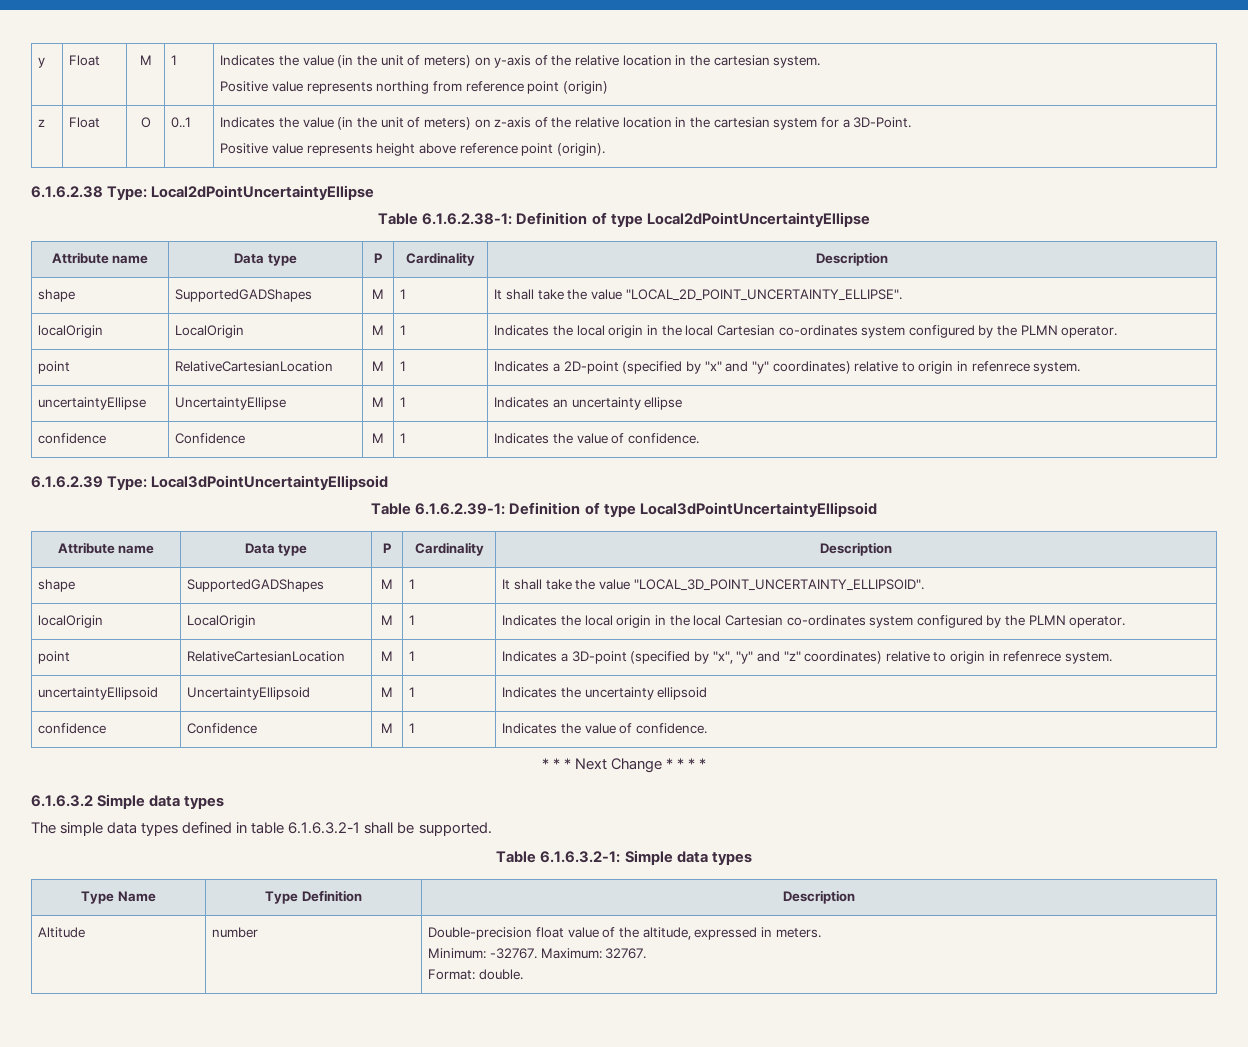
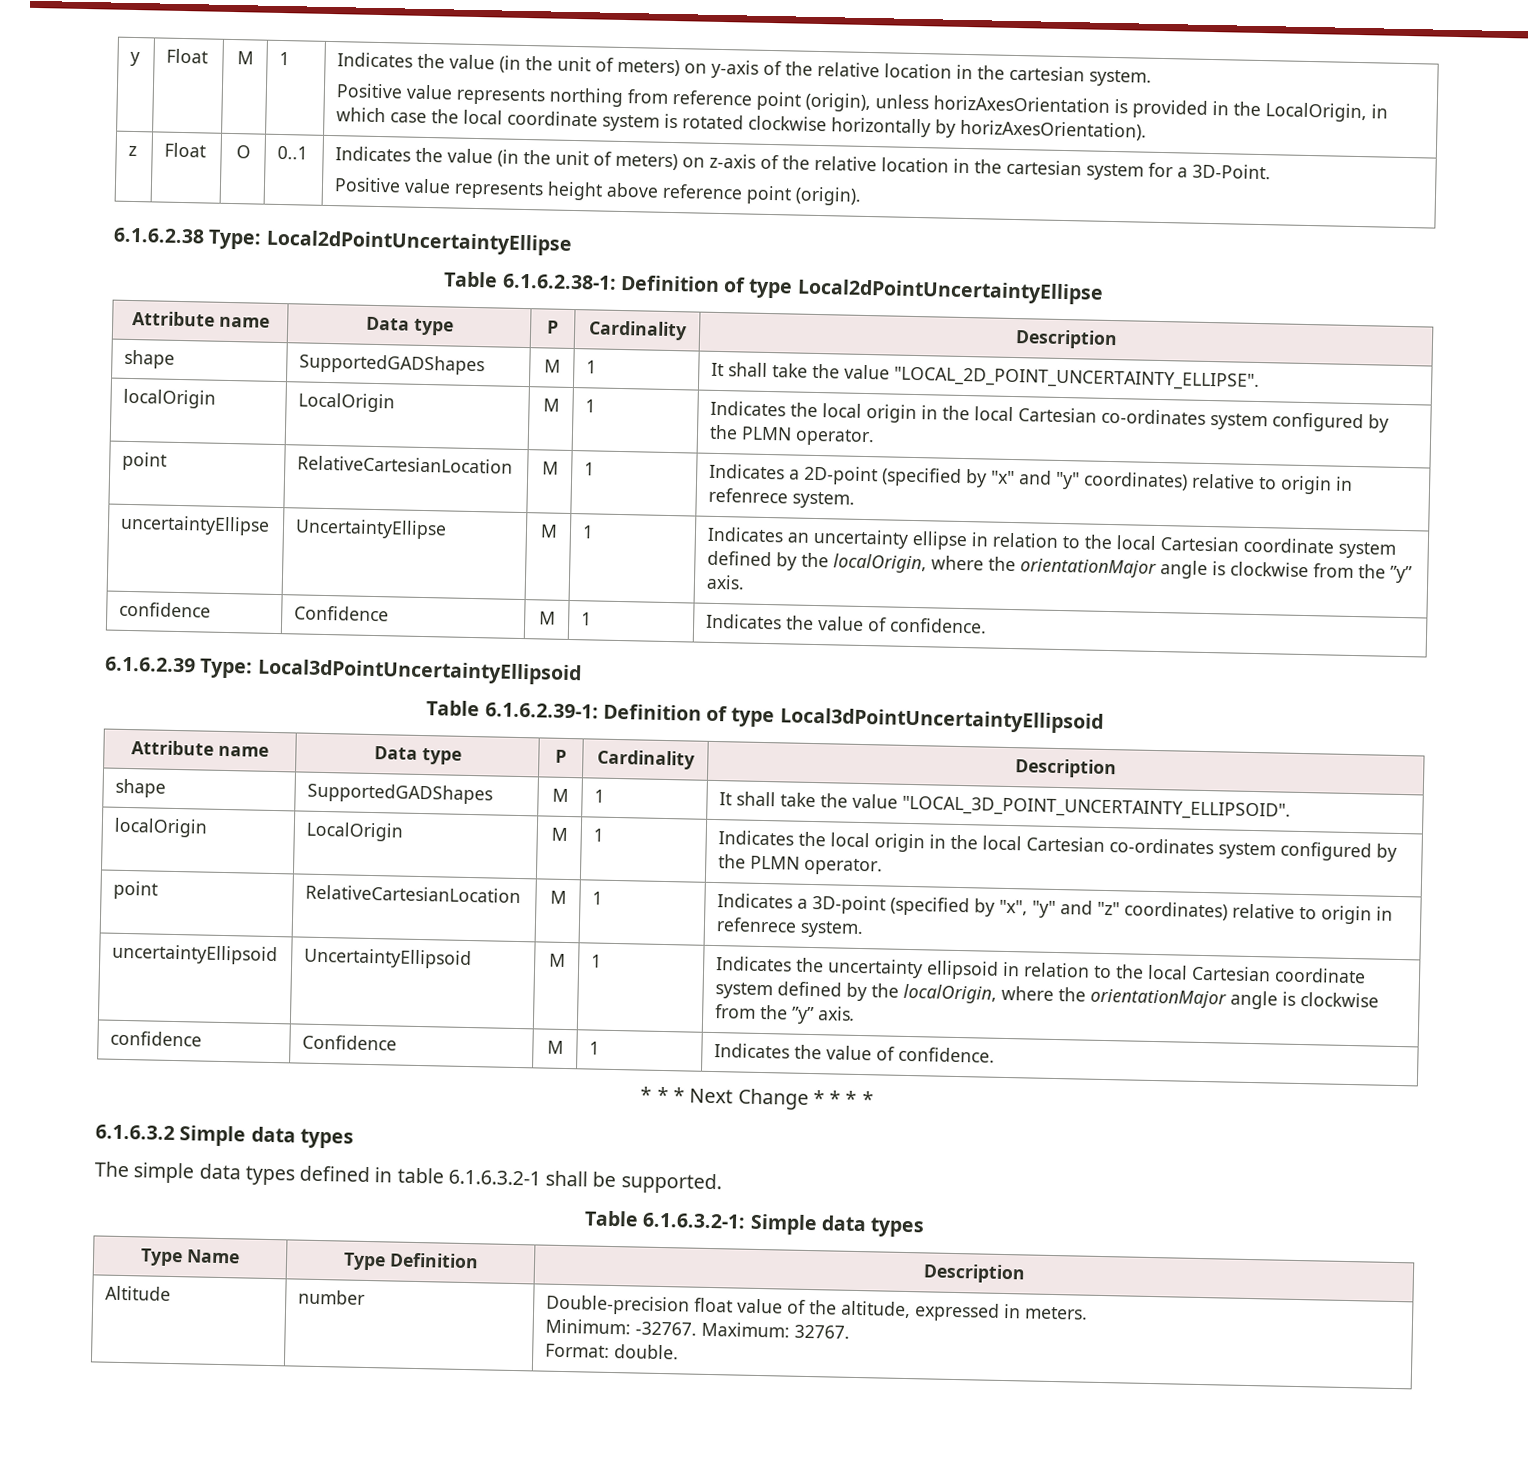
[562,81,608,94] (origin) -> [805,92,1389,123] [336,107,1148,141] (origin), unless horizAxesOrientation is provided in the LocalOrigin, in which case the local coordinate system is rotated clockwise horizontally by horizAxesOrientation).
(683, 403) none -> [971,532,1397,559] [707,550,1414,584] [706,574,746,590] in relation to the local Cartesian coordinate system defined by the localOrigin, where the orientationMajor angle is clockwise from the ”y” axis.
(708, 693) none -> [1002,961,1367,984] [715,981,1380,1010] [715,1004,856,1025] in relation to the local Cartesian coordinate system defined by the localOrigin, where the orientationMajor angle is clockwise from the ”y” axis.

